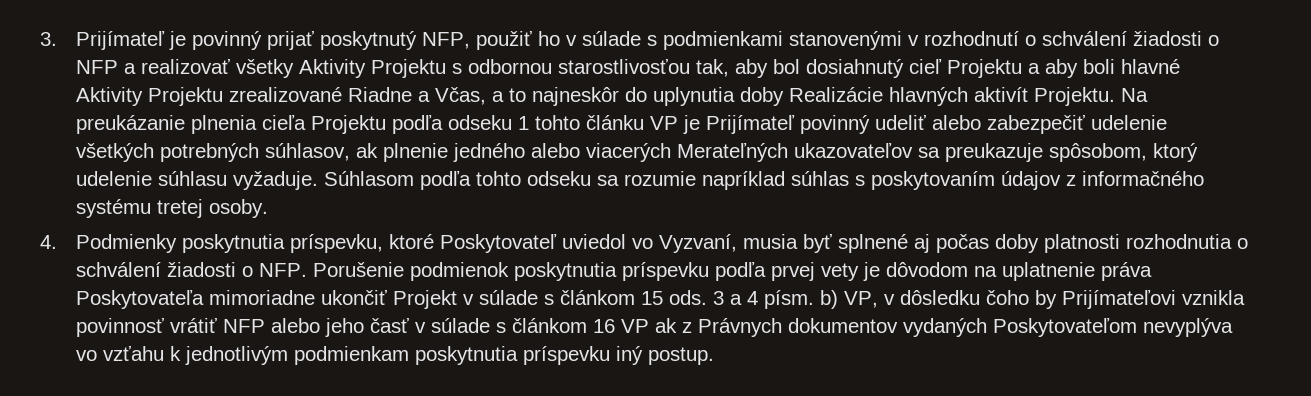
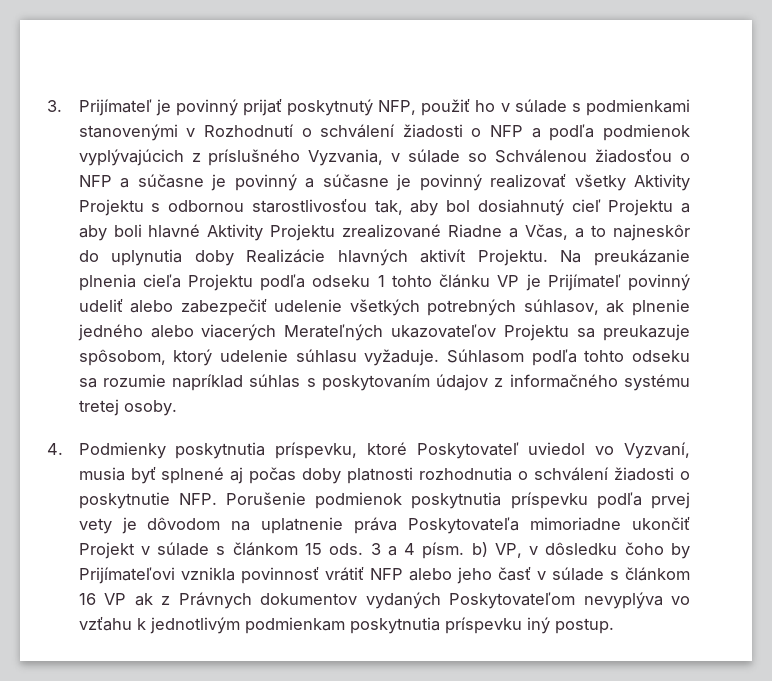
[924,31,1020,46] rozhodnutí -> [203,124,294,137] Rozhodnutí
(137, 68) none -> [549,124,690,141] [78,148,691,166] [78,174,482,191] podľa podmienok vyplývajúcich z príslušného Vyzvania, v súlade so Schválenou žiadosťou o NFP a súčasne je povinný a súčasne je povinný
(914, 150) none -> [504,324,570,341] Projektu
(254, 271) none -> [78,492,170,509] poskytnutie

